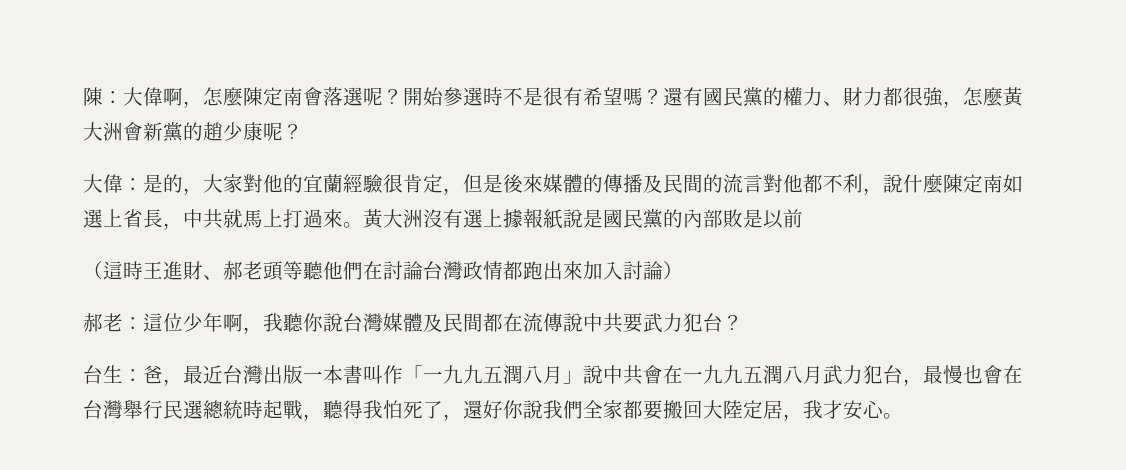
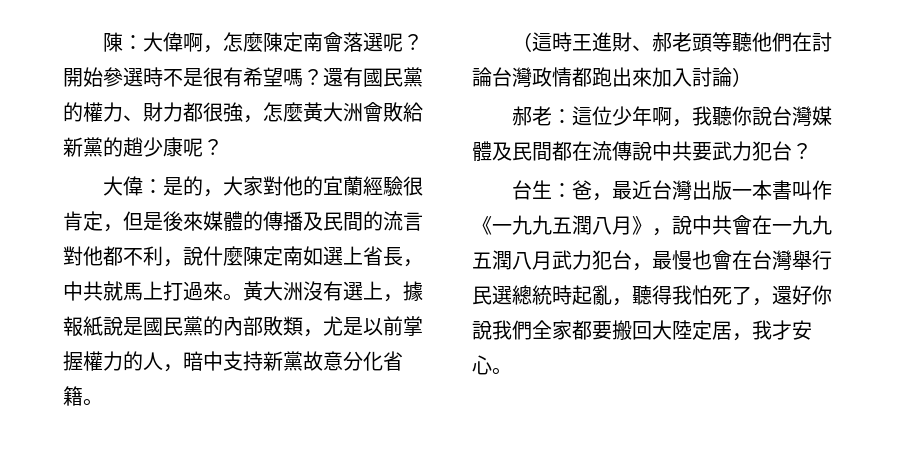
(143, 131) none -> [383,102,423,122] 敗給
(503, 218) none -> [383,294,403,302] ，
(743, 218) none -> [283,316,343,337] 類，尤
(803, 218) none -> [403,316,423,336] [63,351,403,372] [63,386,103,406] 掌握權力的人，暗中支持新黨故意分化省籍。
[403,365,583,384] 「一九九五潤八月」 -> [472,215,672,236] 《一九九五潤八月》，
[283,400,303,420] 戰 -> [592,285,612,305] 亂

